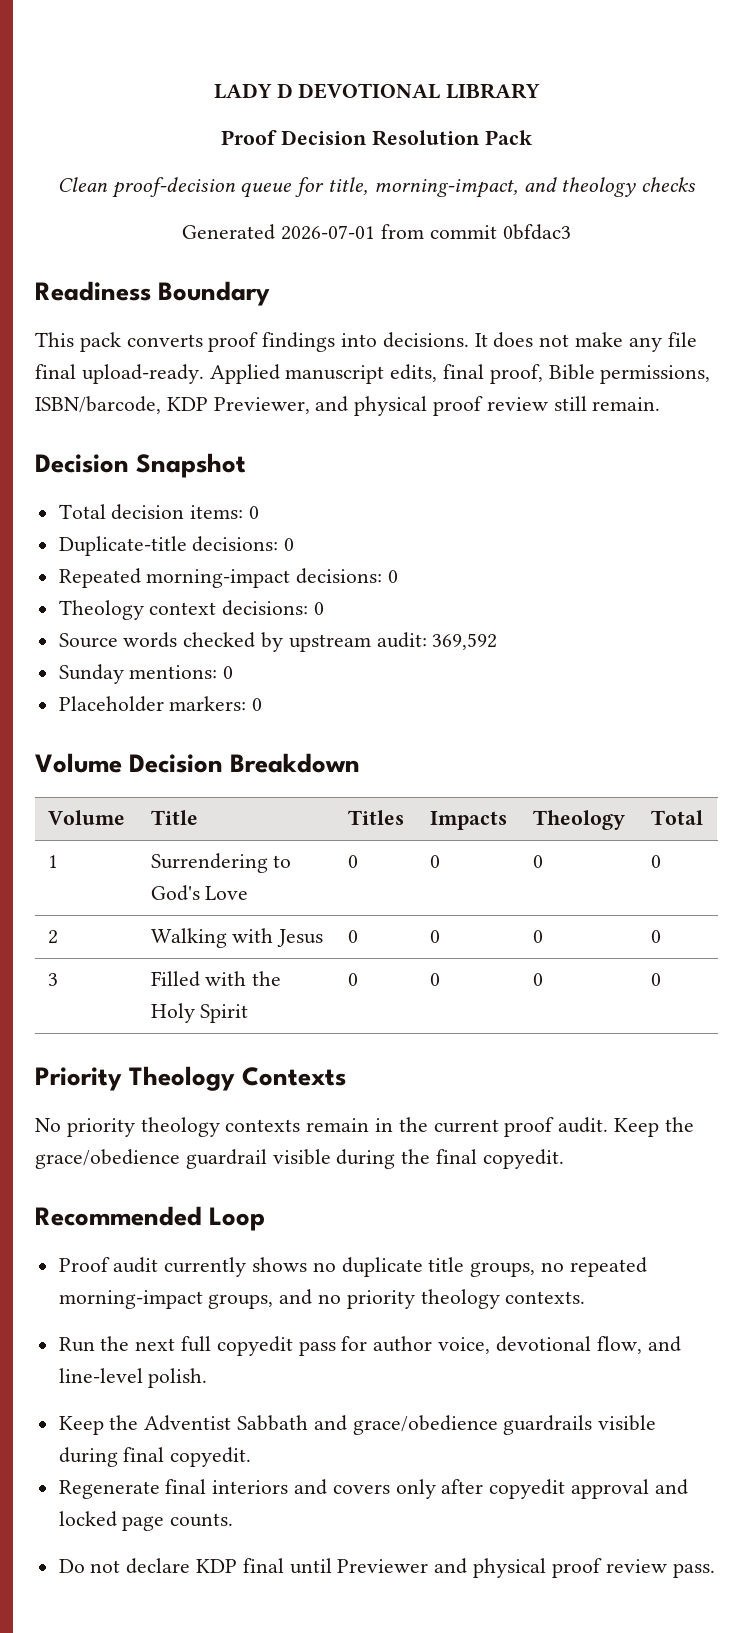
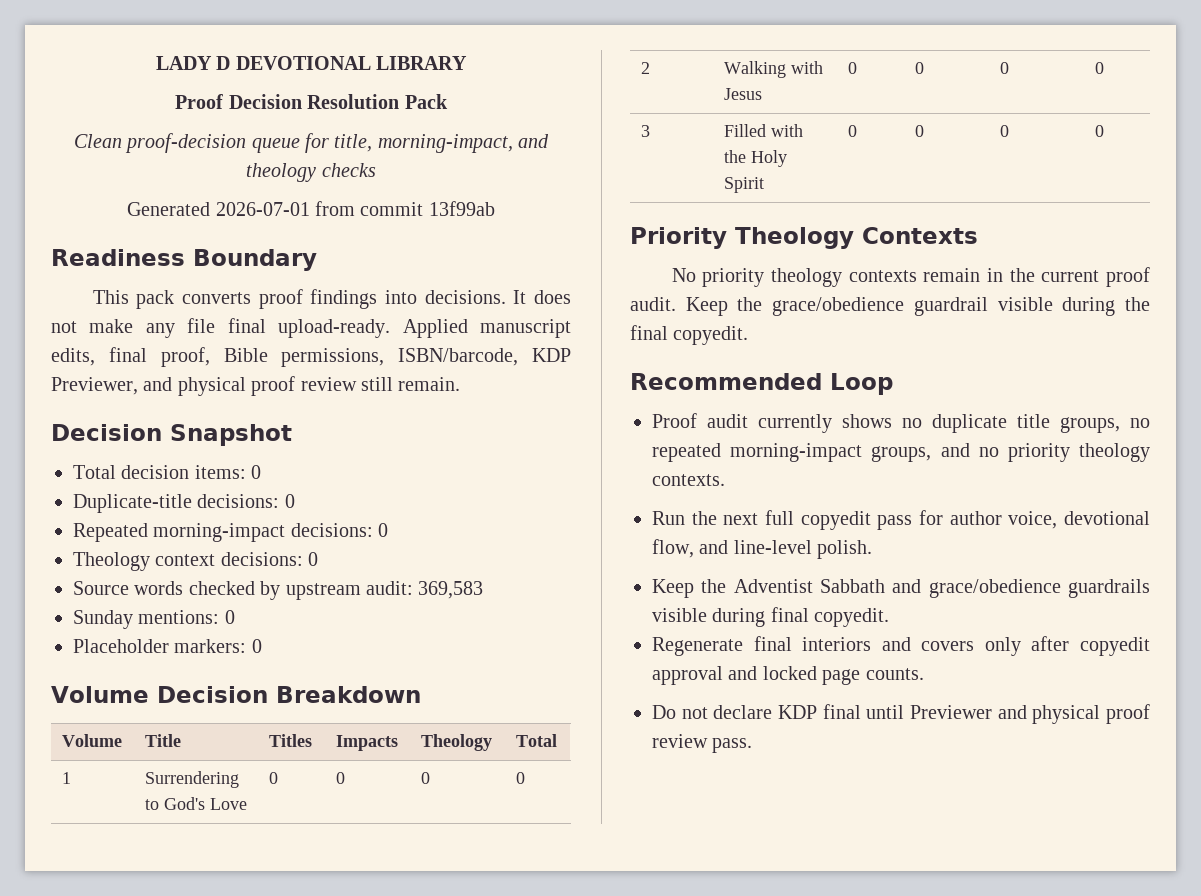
[502,224,571,240] 0bfdac3 -> [428,201,495,216] 13f99ab
[432,633,498,650] 369,592 -> [418,581,484,599] 369,583

